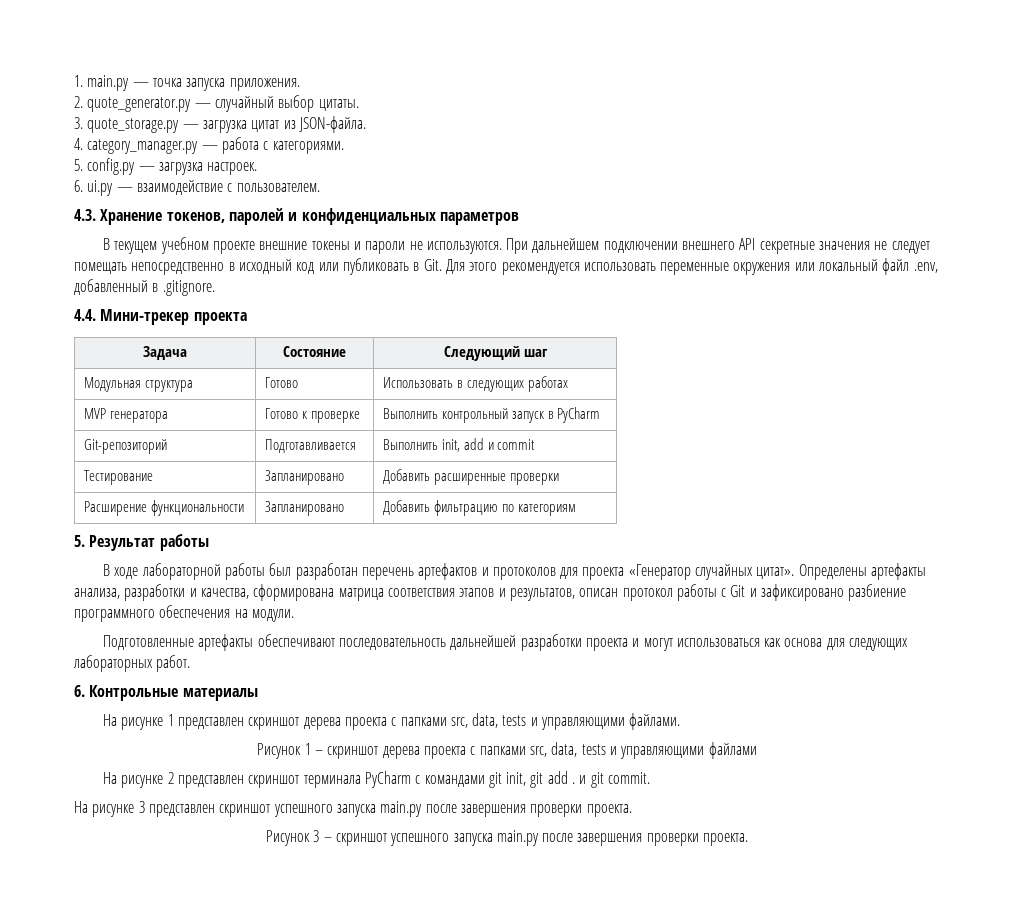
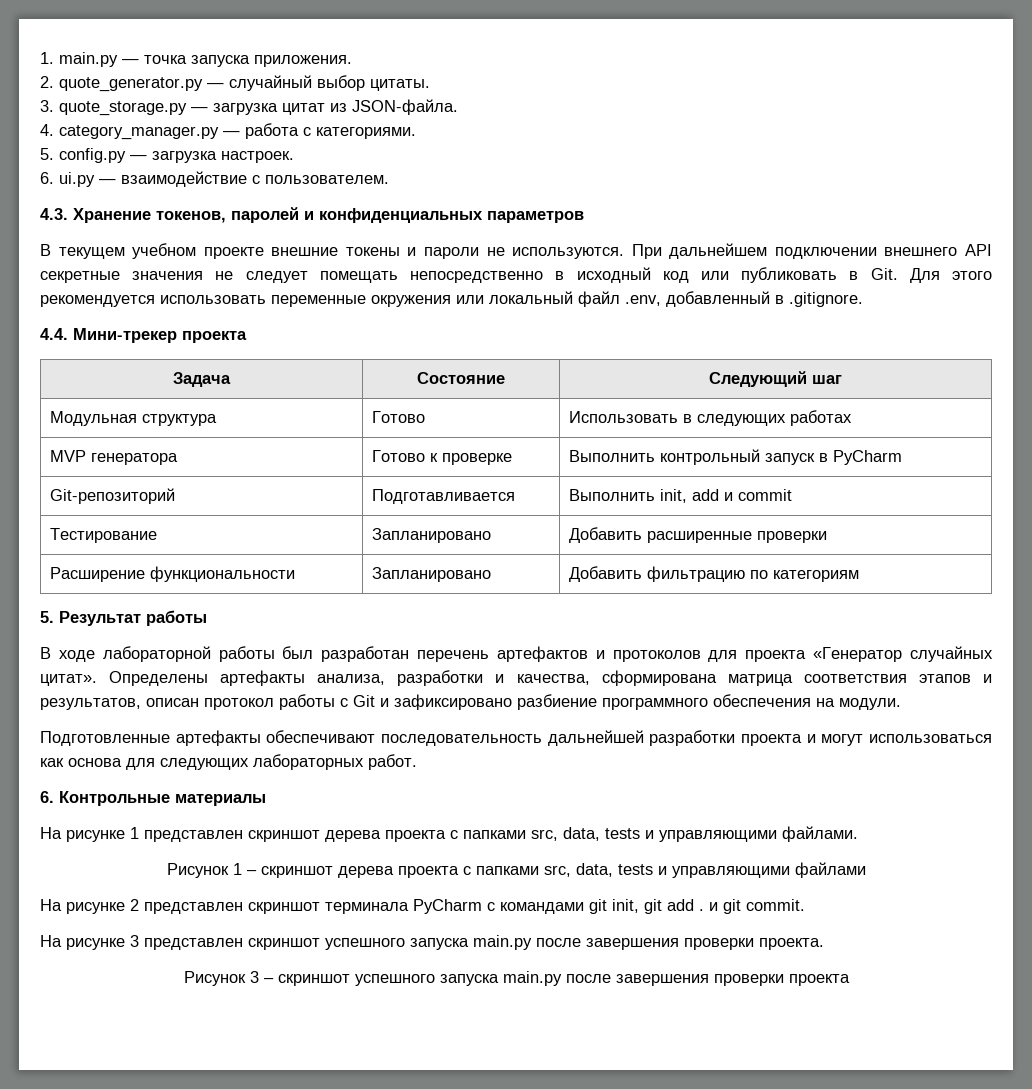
[703,833,749,846] проекта. -> [788,974,850,986] проекта

